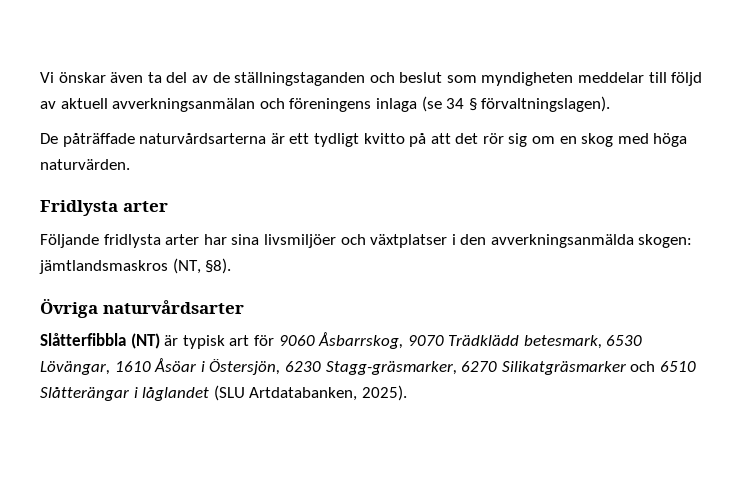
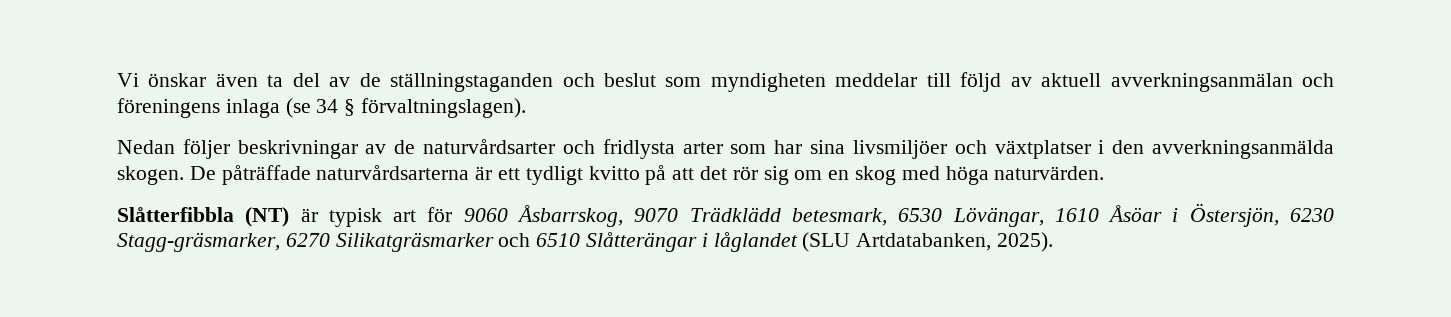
(611, 104) none -> [117,139,1335,159] [117,166,184,185] Nedan följer beskrivningar av de naturvårdsarter och fridlysta arter som har sina livsmiljöer och växtplatser i den avverkningsanmälda skogen.
[40,200,168,216] [40,234,693,248] [39,258,232,274] [40,298,244,318] // Fridlysta arter // Följande fridlysta arter har sina livsmiljöer och växtplatser i den avverkningsanmälda skogen: jämtlandsmaskros (NT, §8). // Övriga naturvårdsarter -> (1105, 173) none

